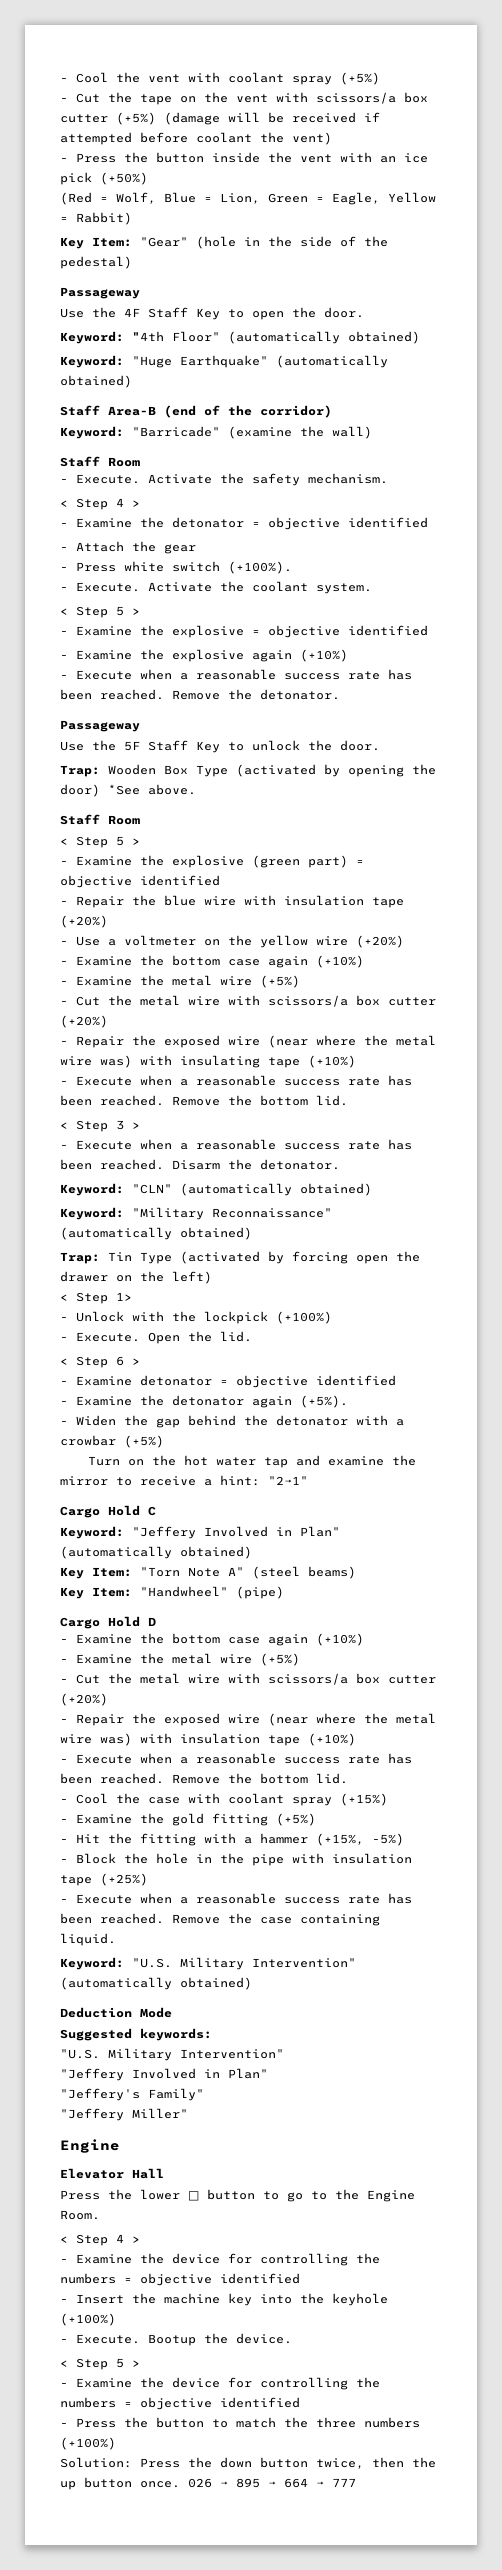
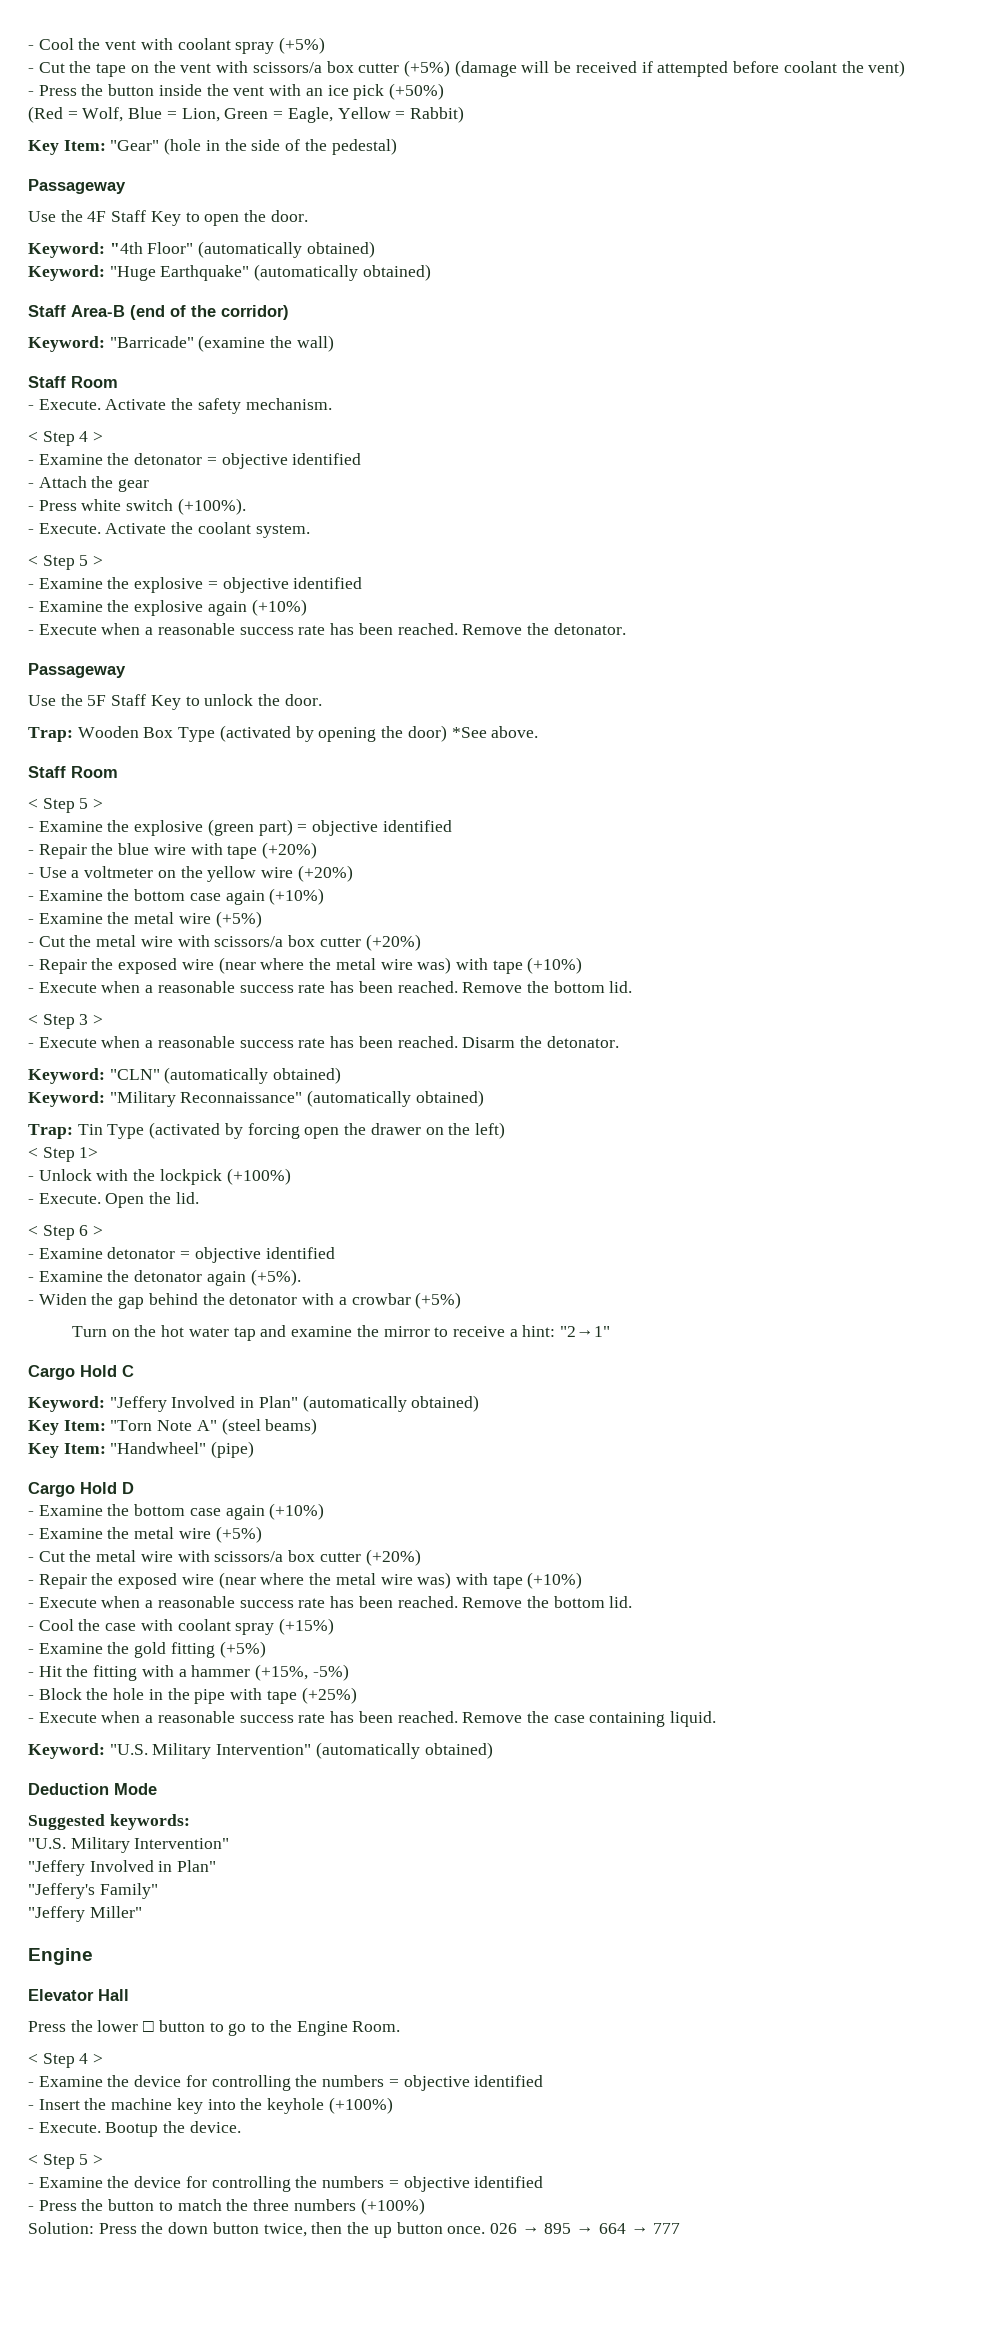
[284,895,364,906] insulation -> (223, 849) none
[180,1055,260,1068] insulating -> (488, 964) none
[180,1733,260,1744] insulation -> (488, 1579) none
[332,1853,412,1864] insulation -> (263, 1694) none

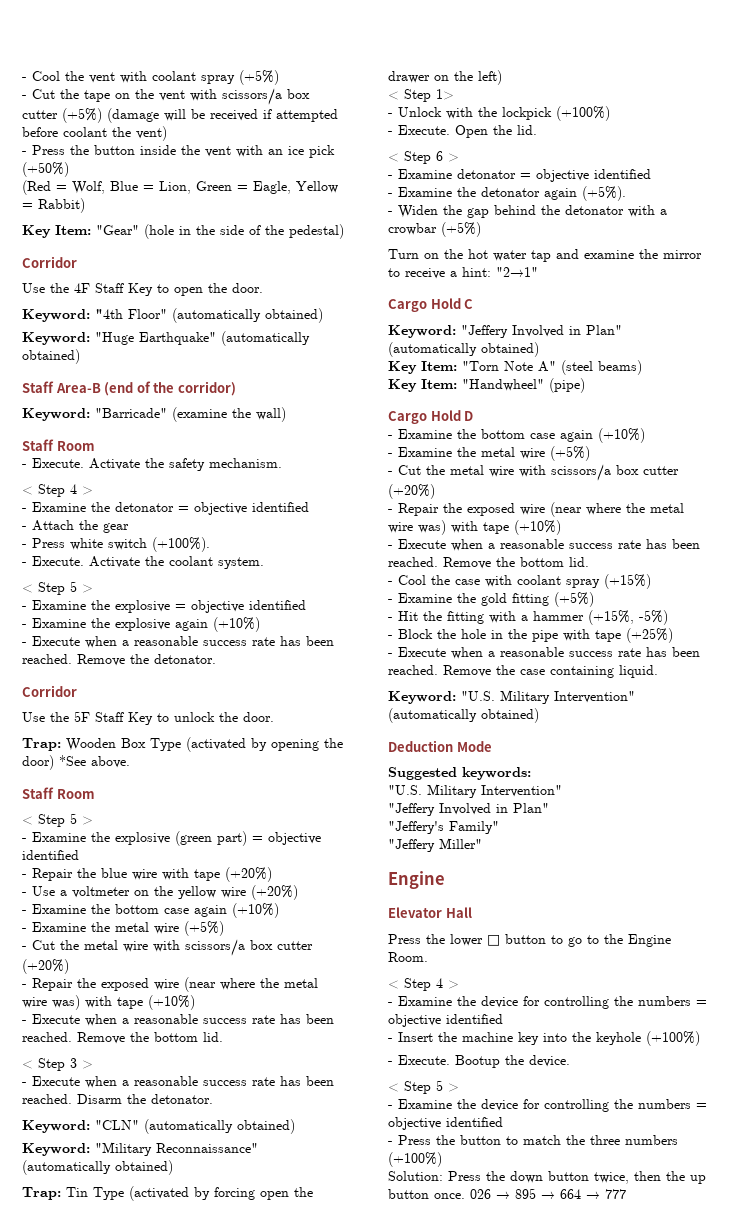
[28,179,126,194] Passageway -> [22,256,77,268] Corridor
[28,663,126,678] Passageway -> [22,685,77,697] Corridor

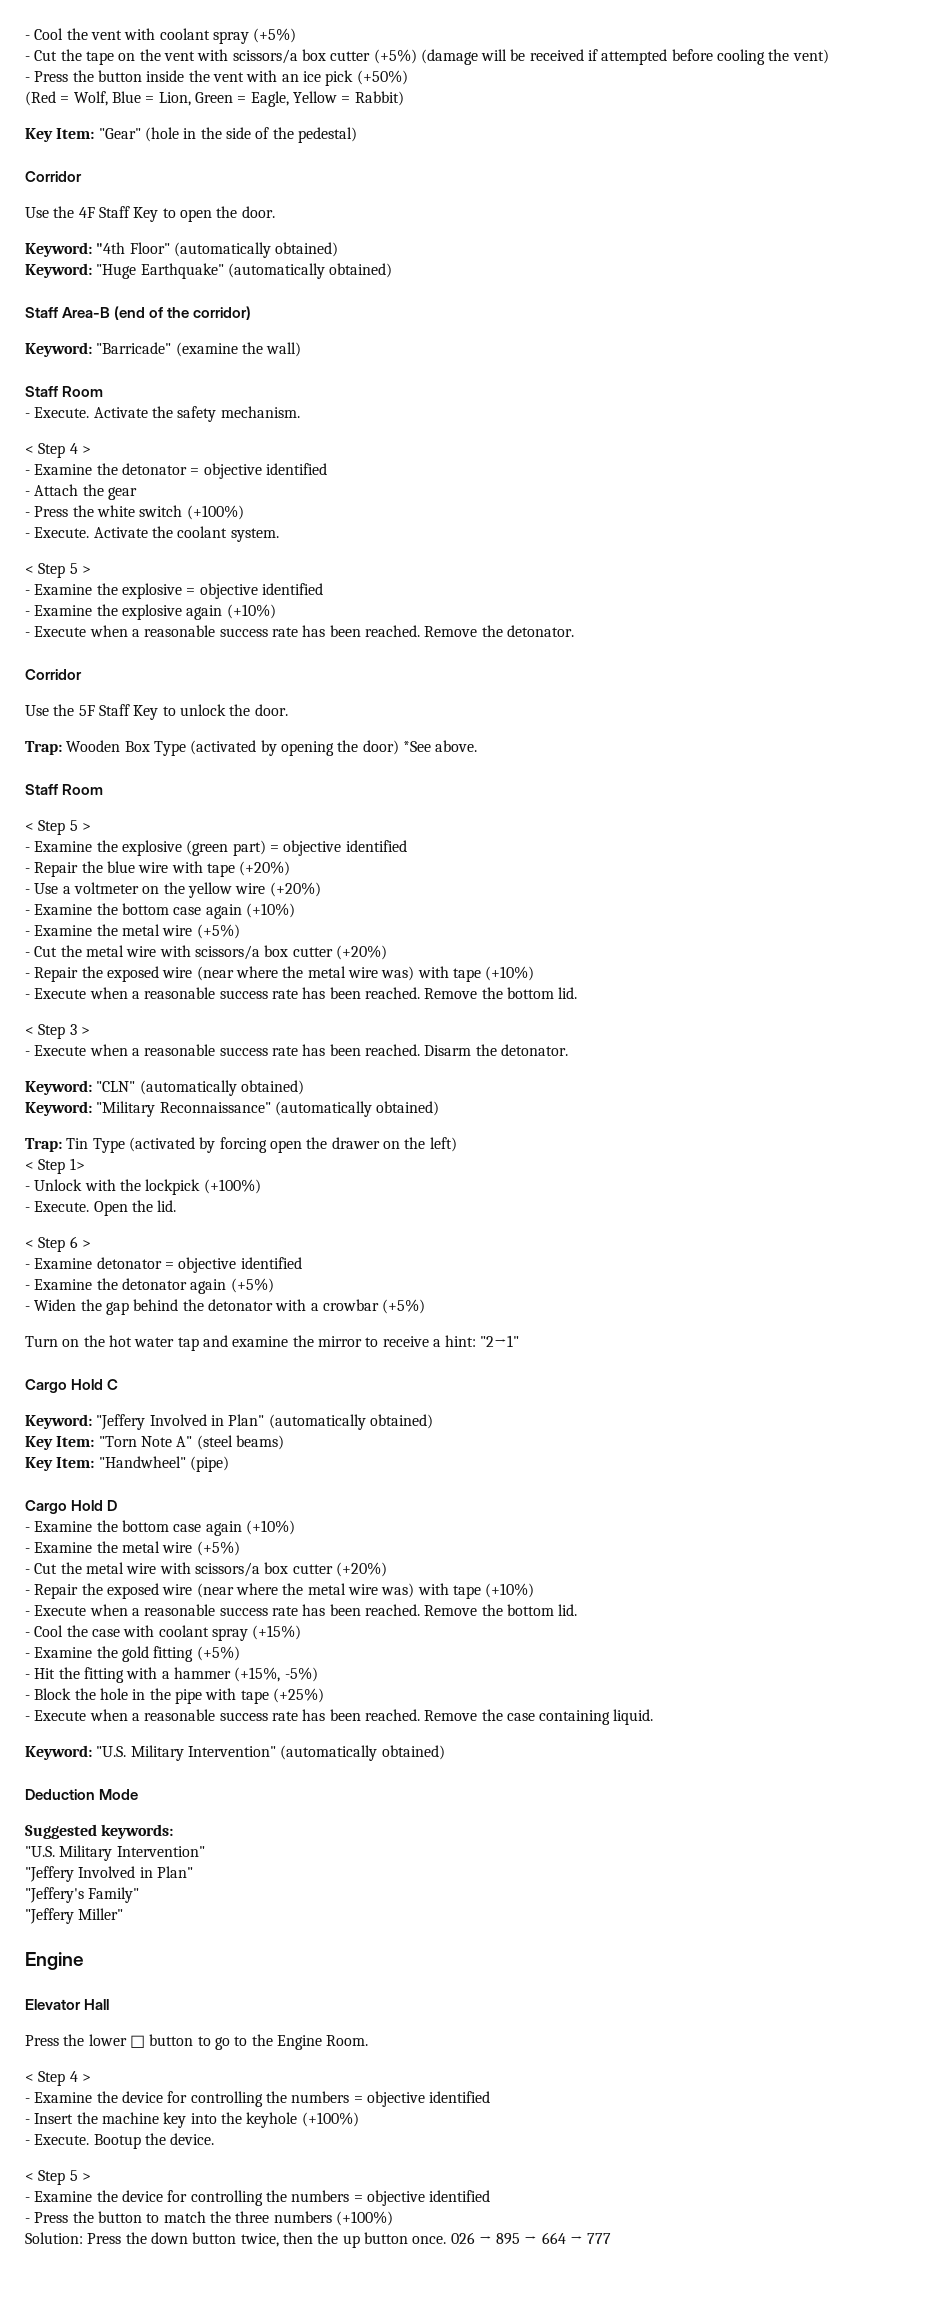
[63,127,107,137] coolant -> [717,49,766,65] cooling
(65, 543) none -> [72,505,94,517] the
[152,537,210,552] (+100%). -> [186,505,244,520] (+100%)
[582,186,626,201] (+5%). -> [230,1278,274,1293] (+5%)

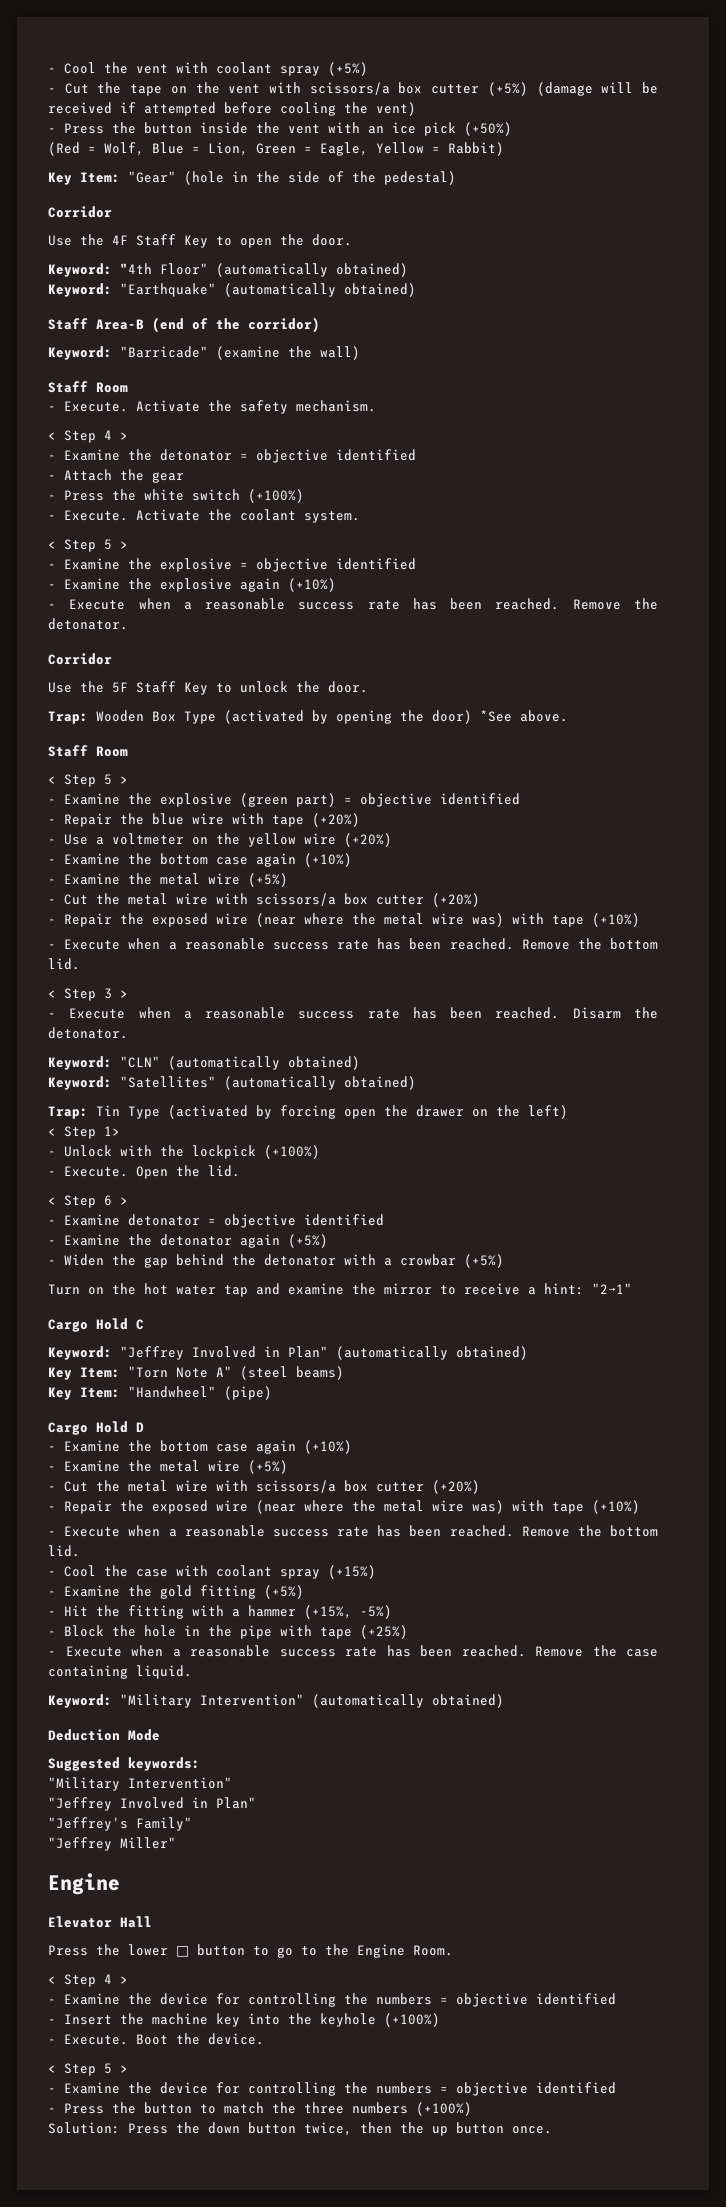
[96,263,224,279] "Huge Earthquake" -> [120,283,216,297] "Earthquake"
[96,1101,271,1117] "Military Reconnaissance" -> [120,1076,216,1088] "Satellites"
[96,1414,146,1430] "Jeffery -> [120,1346,184,1360] "Jeffrey
[96,1745,184,1761] "U.S. Military -> [120,1694,192,1708] "Military
[25,1845,113,1861] "U.S. Military -> [48,1777,120,1791] "Military
[25,1866,74,1882] "Jeffery -> [48,1797,112,1811] "Jeffrey
[25,1887,84,1903] "Jeffery's -> [48,1817,128,1831] "Jeffrey's
[25,1908,74,1924] "Jeffery -> [48,1837,112,1851] "Jeffrey
[93,2134,141,2149] Bootup -> [136,2034,168,2045] Boot
[450,2232,612,2245] 026 → 895 → 664 → 777 -> (552, 2130) none

